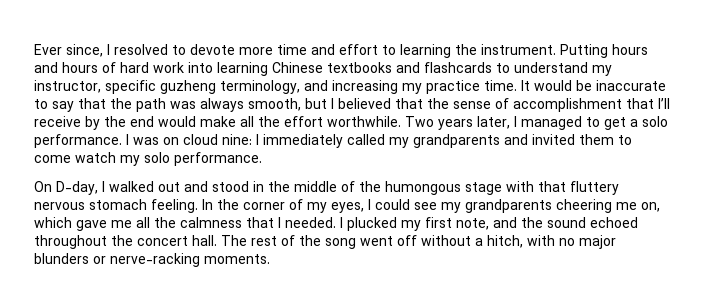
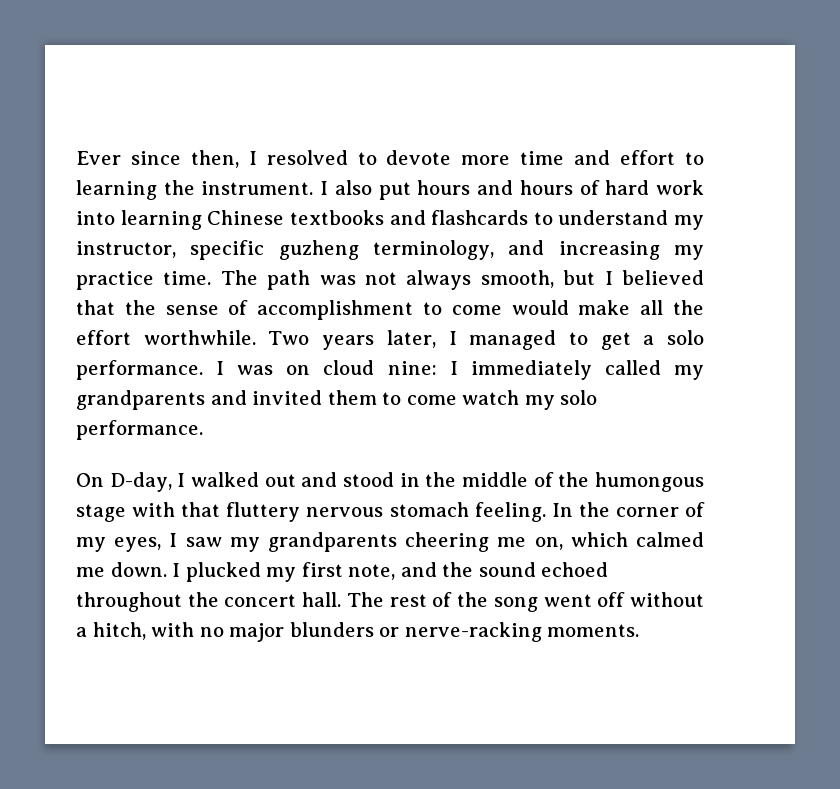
[66,44,103,57] since, -> [130,150,239,168] since then,
[560,44,608,58] Putting -> [320,180,411,200] I also put
[521,80,666,91] [34,98,132,112] It would be inaccurate to say that the -> [220,270,258,285] The
(196, 105) none -> [365,272,397,285] not
[626,98,670,109] [34,116,154,130] that I’ll receive by the end -> [423,302,502,315] to come
[375,199,437,210] could see -> [185,537,222,547] saw
[76,217,336,231] gave me all the calmness that I needed. -> [636,532,704,547] [76,562,167,577] calmed me down.

